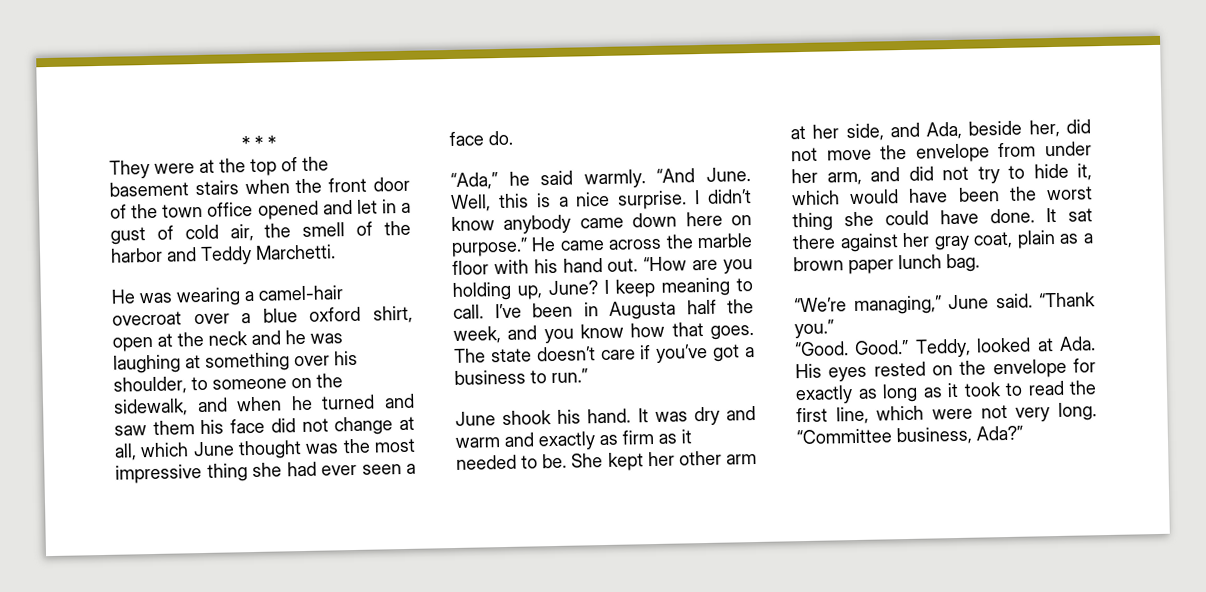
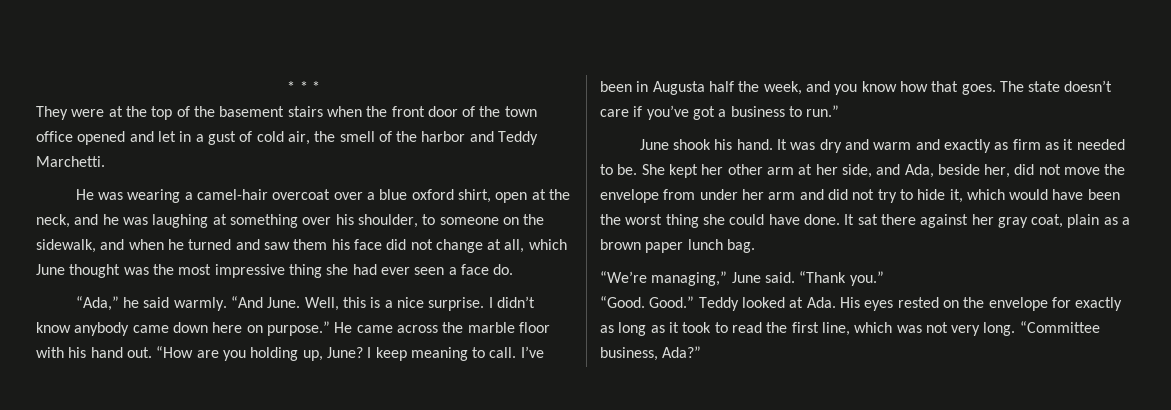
[112,311,182,326] ovecroat -> [272,189,331,200] overcoat
[208,331,248,346] neck -> [36,214,70,228] neck,
[826,171,862,186] arm, -> [768,192,796,200] arm
[914,338,971,358] Teddy, -> [698,297,739,311] Teddy
[932,408,973,420] were -> [896,325,922,333] was

